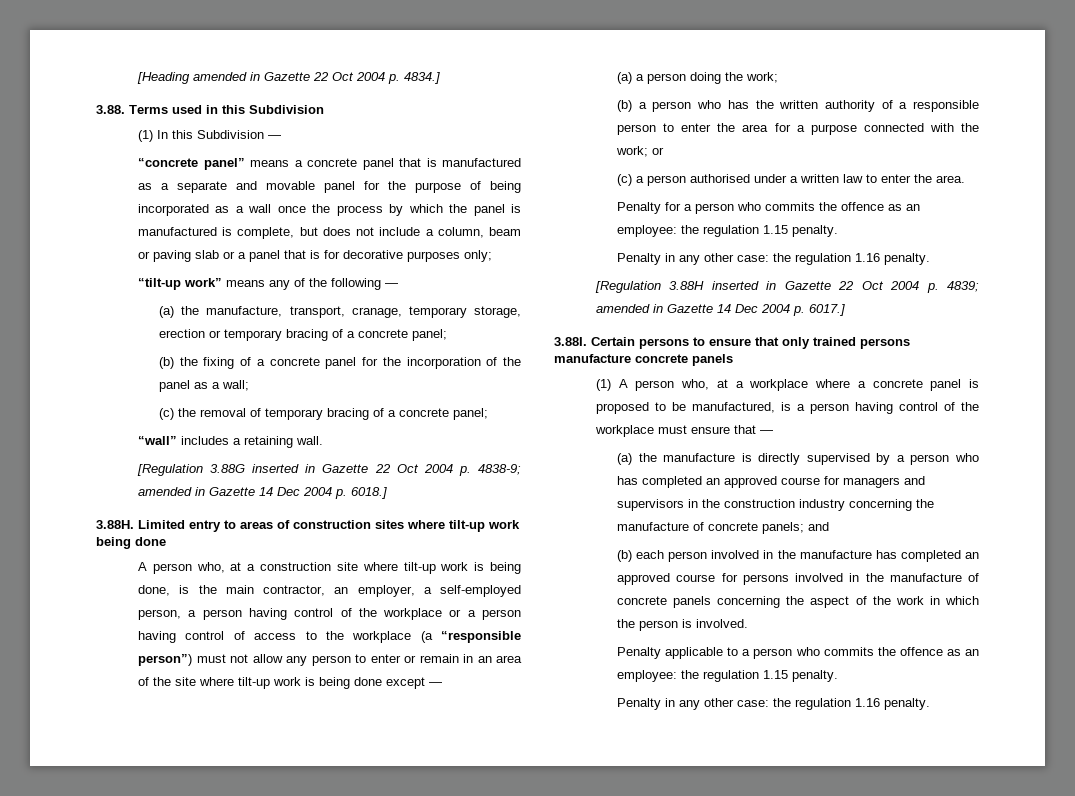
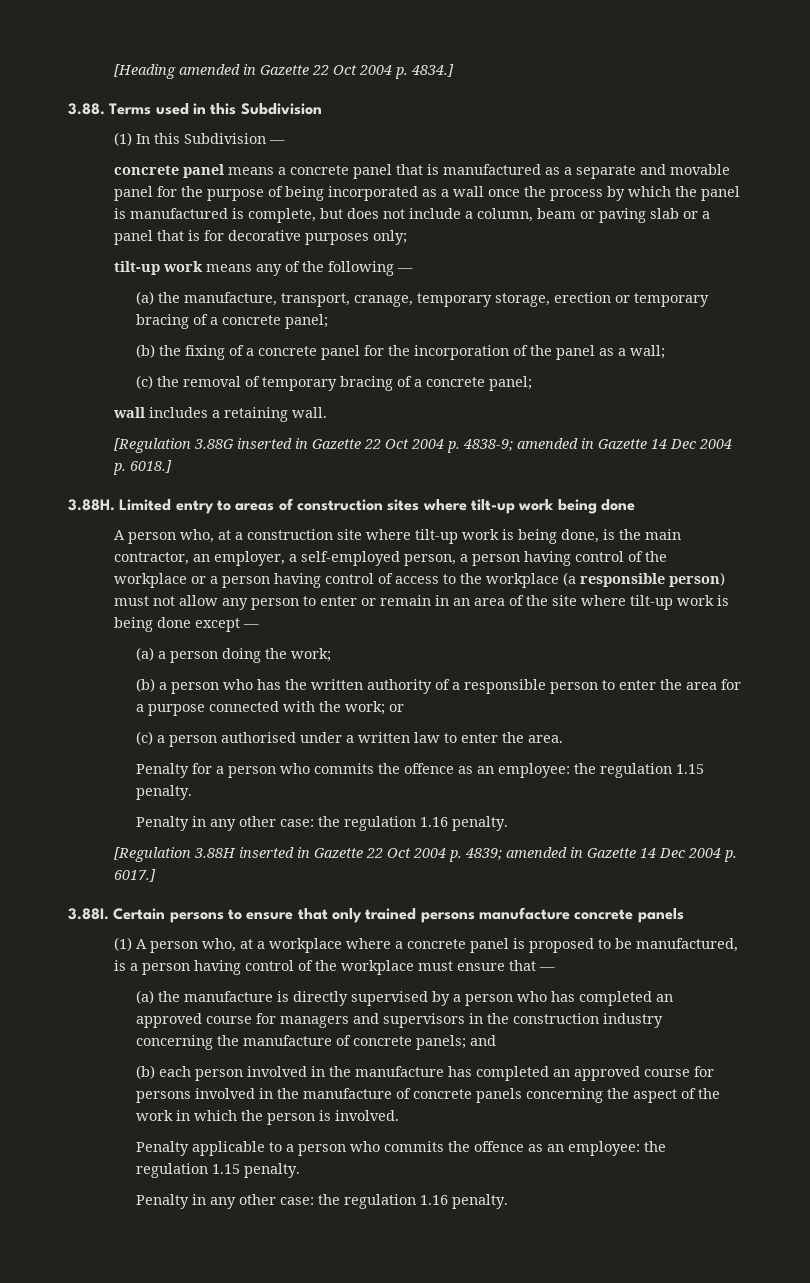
[138,158,245,170] “concrete panel” -> [113,164,224,178] concrete panel
[138,278,223,290] “tilt-up work” -> [113,261,203,275] tilt-up work
[138,436,178,445] “wall” -> [112,407,145,418] wall
[440,631,521,643] [138,654,193,666] “responsible person”) -> [579,572,725,587] responsible person)

